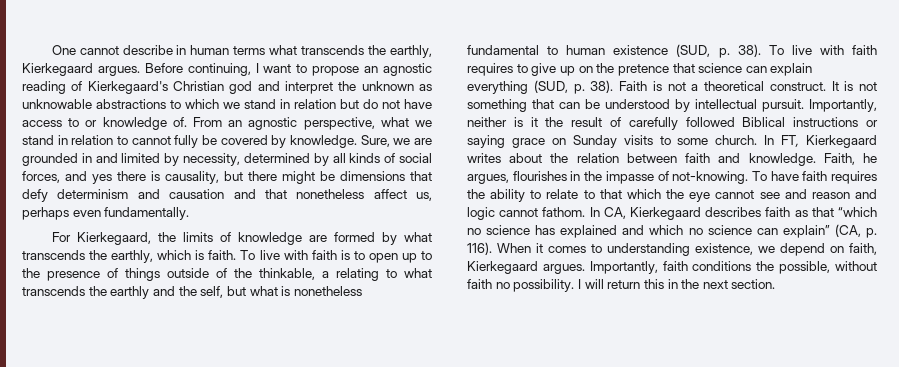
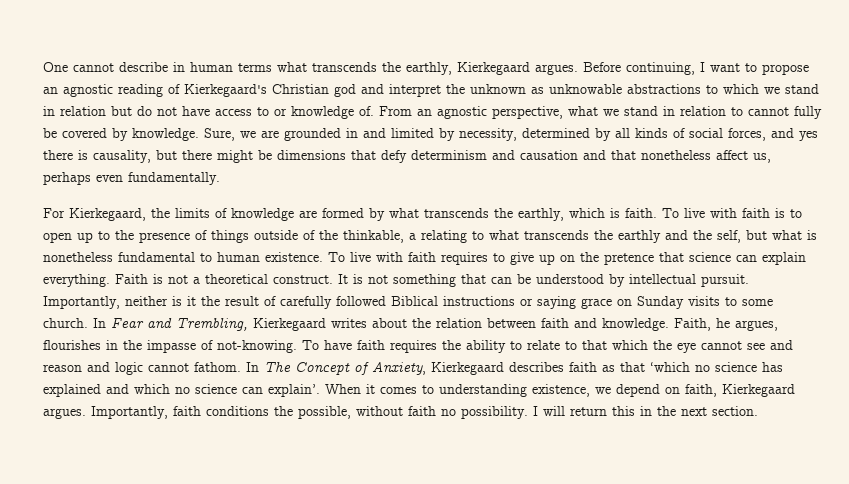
[613,44,761,58] existence (SUD, p. 38). -> [265,252,323,262] existence.
[467,80,614,94] everything (SUD, p. 38). -> [43,274,110,287] everything.
[781,135,800,147] FT, -> [111,318,248,331] Fear and Trembling,
[603,207,626,219] CA, -> [264,362,426,375] The Concept of Anxiety,
[838,207,877,217] “which -> [650,362,690,372] ‘which
[782,224,877,238] [467,242,492,255] explain” (CA, p. 116). -> [268,384,320,397] explain’.

